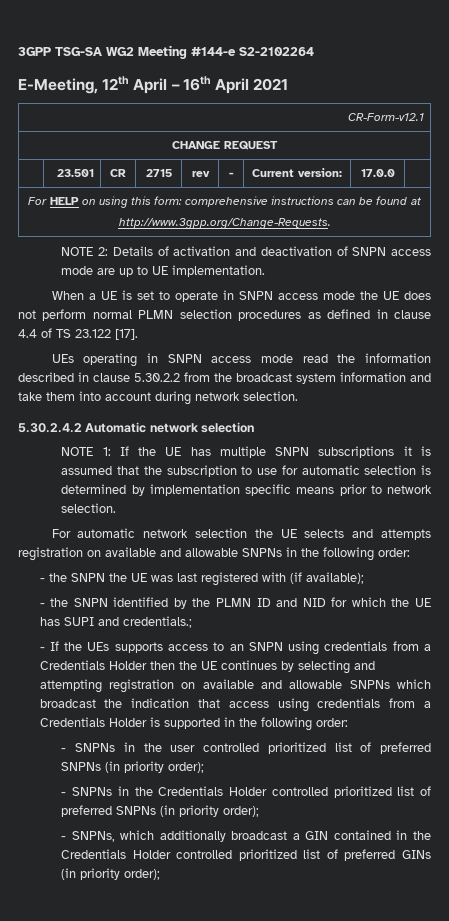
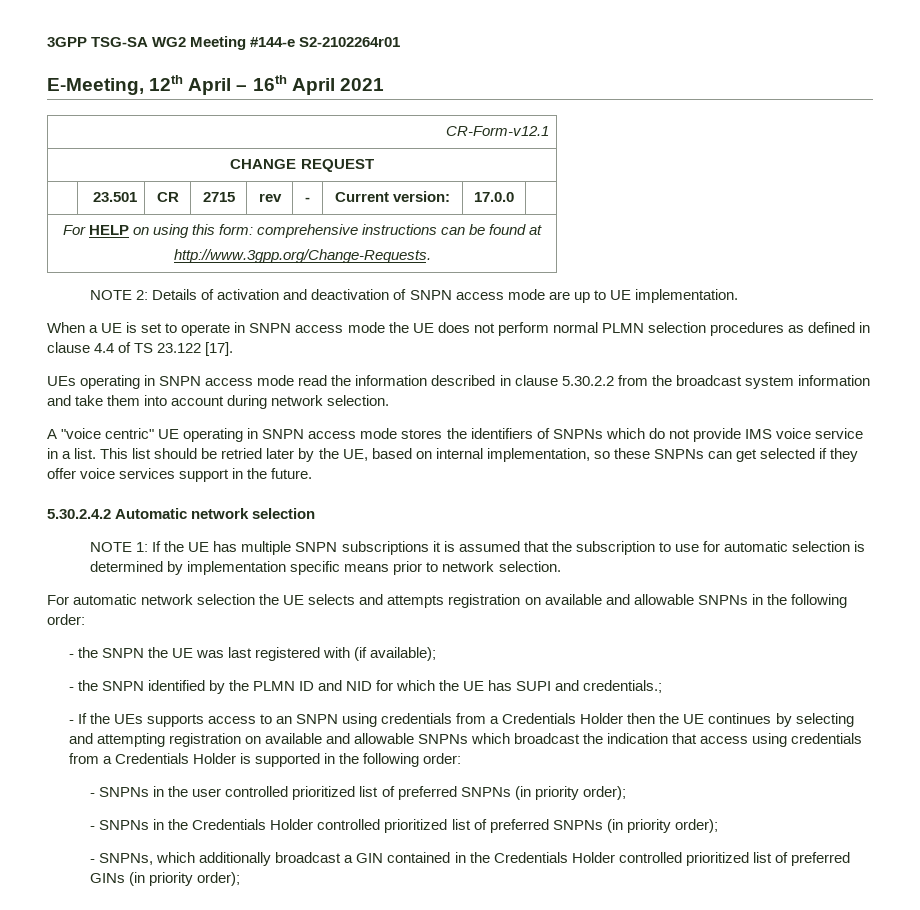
[239,47,314,56] S2-2102264 -> [299,37,401,47] S2-2102264r01
(298, 396) none -> [47,428,863,442] [47,448,859,462] [47,468,313,482] // A "voice centric" UE operating in SNPN access mode stores the identifiers of SNPNs which do not provide IMS voice service in a list. This list should be retried later by the UE, based on internal implementation, so these SNPNs can get selected if they offer voice services support in the future.

